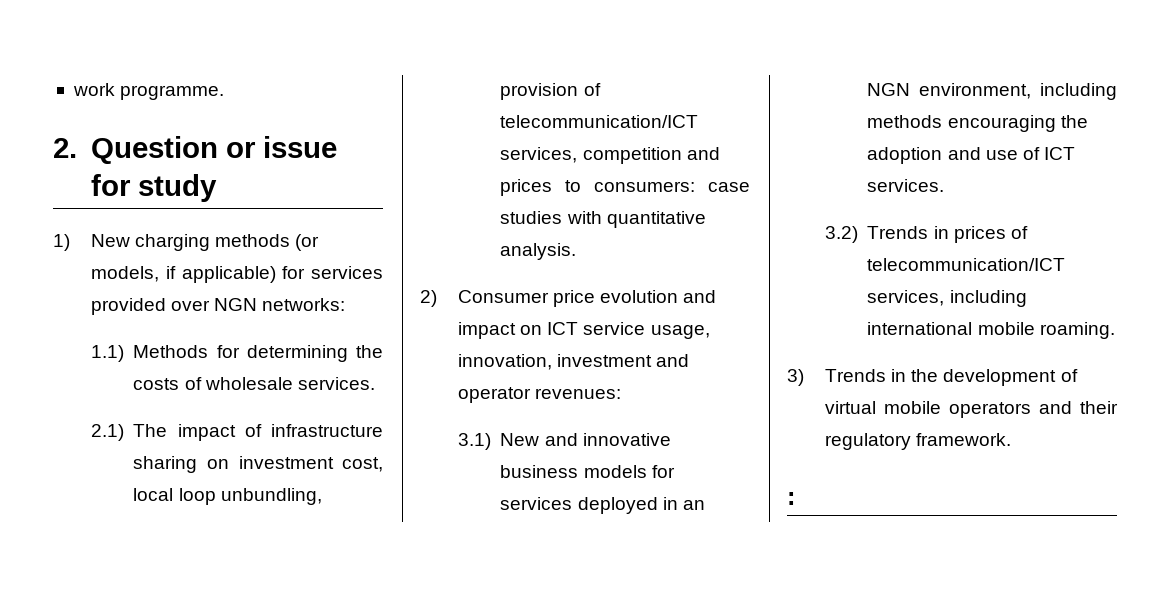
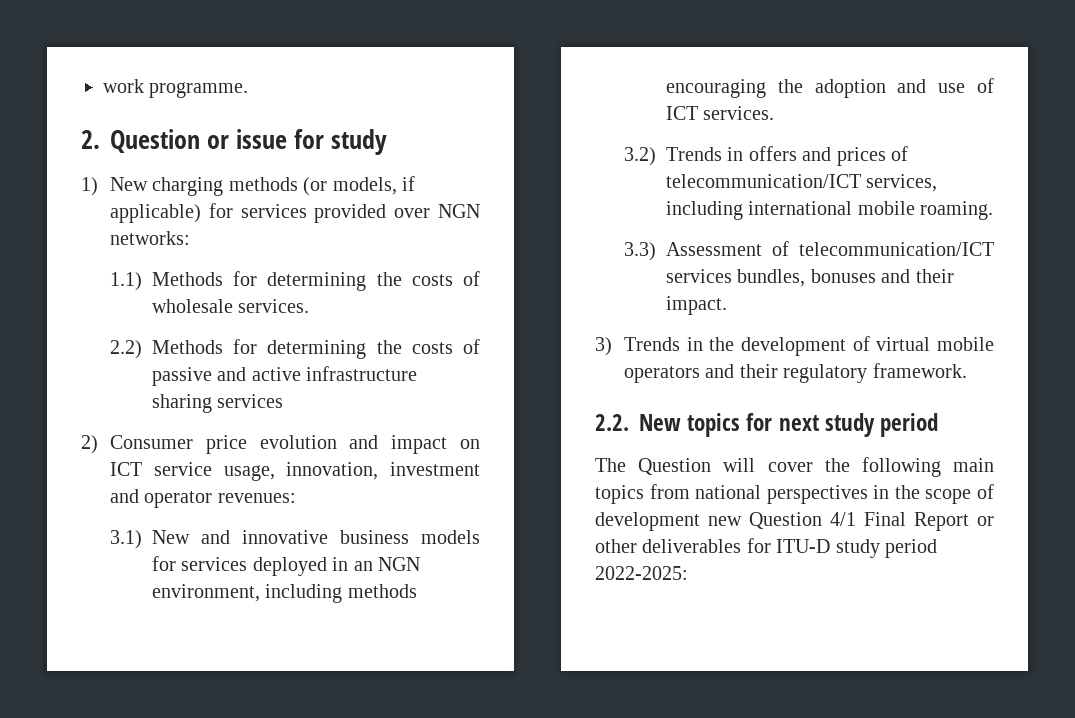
[90,424,383,441] [133,456,384,473] [133,488,322,505] [500,83,601,100] [500,115,699,128] [500,147,720,164] [500,179,750,196] [500,211,706,228] [500,243,577,260] 2.1) The impact of infrastructure sharing on investment cost, local loop unbundling, provision of telecommunication/ICT services, competition and prices to consumers: case studies with quantitative analysis. -> [110,339,480,359] [152,366,418,386] [152,394,284,413] 2.2) Methods for determining the costs of passive and active infrastructure sharing services
(949, 232) none -> [748,146,832,161] offers and
(1115, 330) none -> [624,241,994,261] [666,269,954,287] [666,296,728,315] // 3.3) Assessment of telecommunication/ICT services bundles, bonuses and their impact.
[787,492,795,505] : -> [595,413,939,437] [595,457,994,477] [595,484,994,504] [595,512,994,531] [595,538,937,558] [595,566,688,580] 2.2. New topics for next study period // The Question will cover the following main topics from national perspectives in the scope of development new Question 4/1 Final Report or other deliverables for ITU-D study period 2022-2025:

